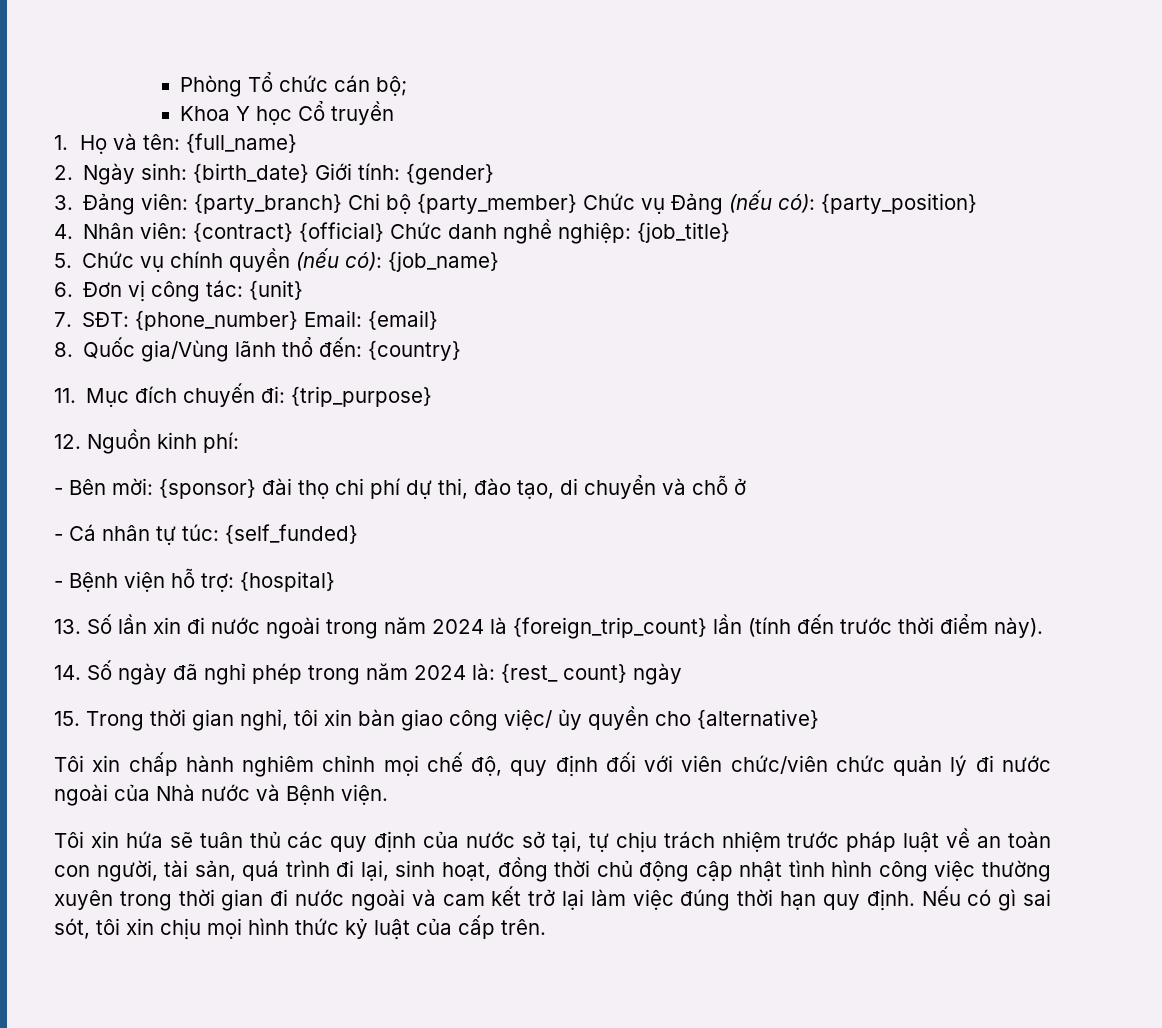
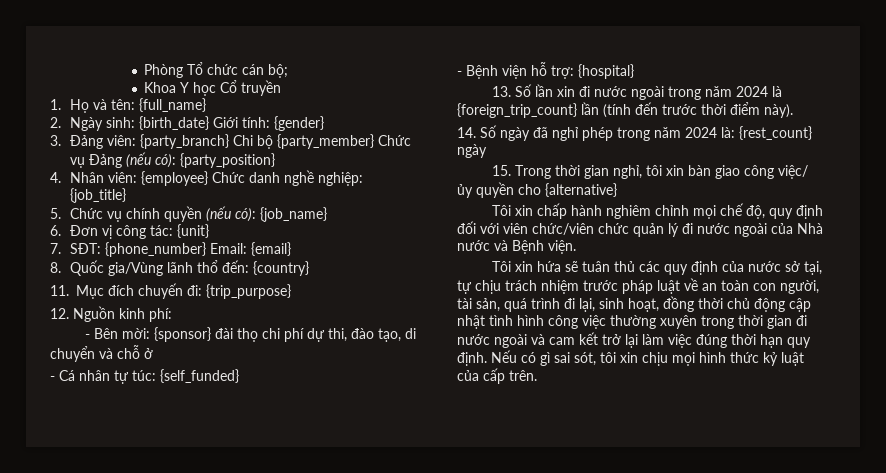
[193,222,385,242] {contract} {official} -> [140,171,208,186] {employee}
[501,663,627,683] {rest_ count} -> [739,126,812,140] {rest_count}

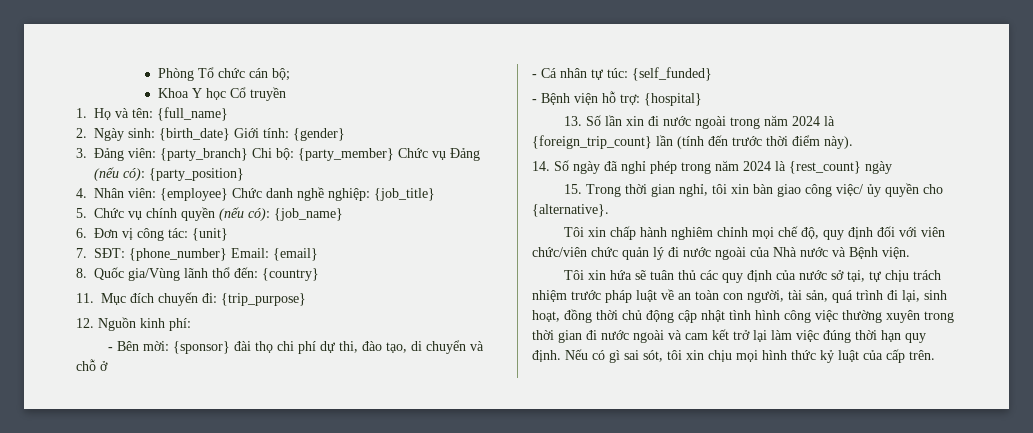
[256,135,273,149] bộ -> [276,148,294,160] bộ:
[721,127,735,138] là: -> [775,161,786,171] là
[545,183,617,197] {alternative} -> [532,204,609,217] {alternative}.

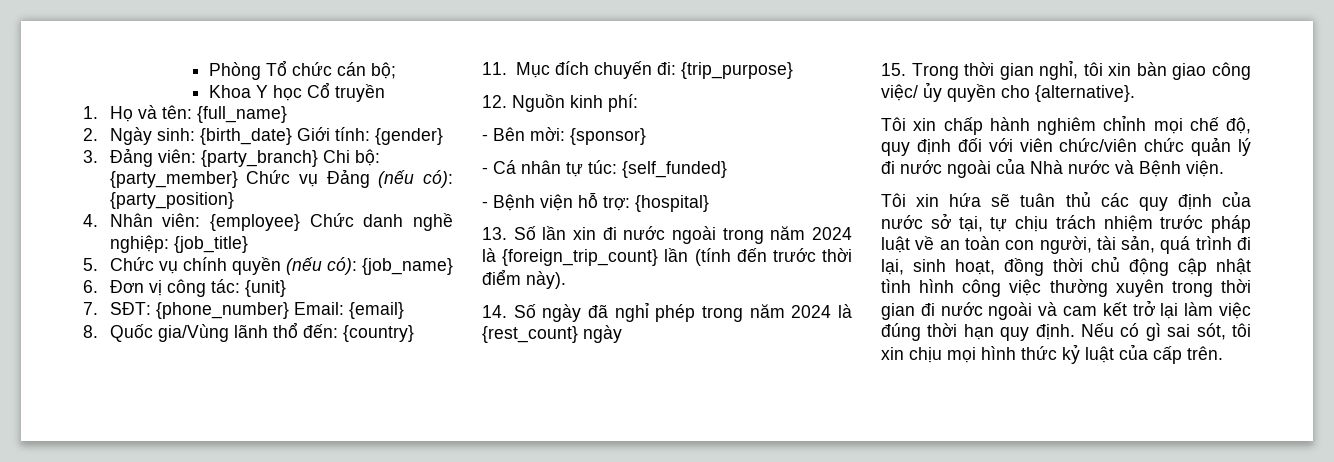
[233,340,484,354] [76,359,108,371] đài thọ chi phí dự thi, đào tạo, di chuyển và chỗ ở -> (646, 136) none

